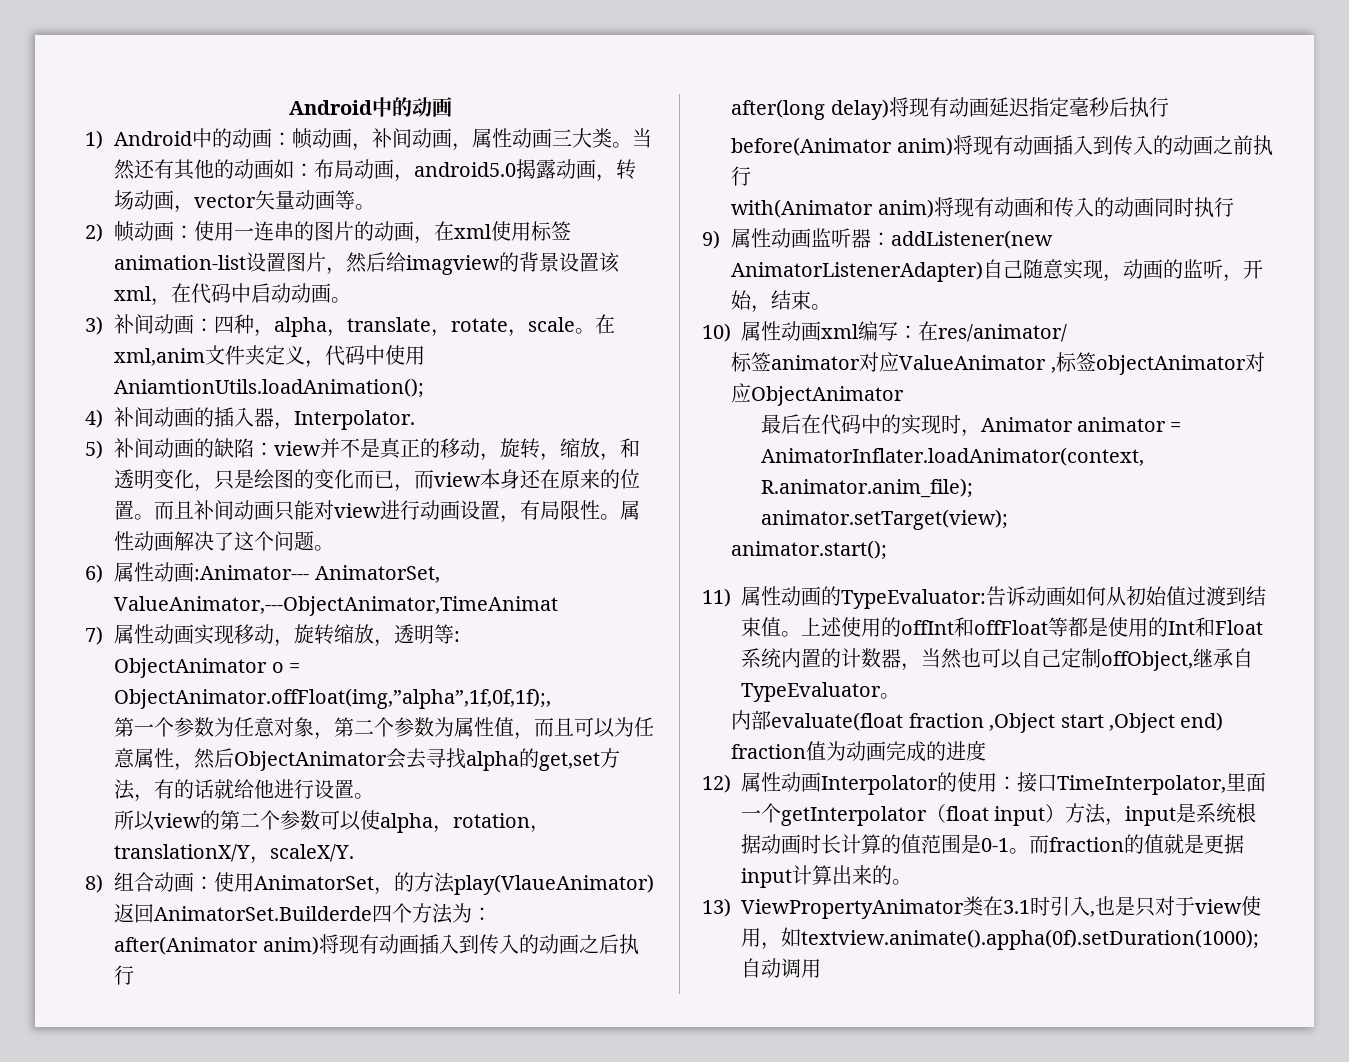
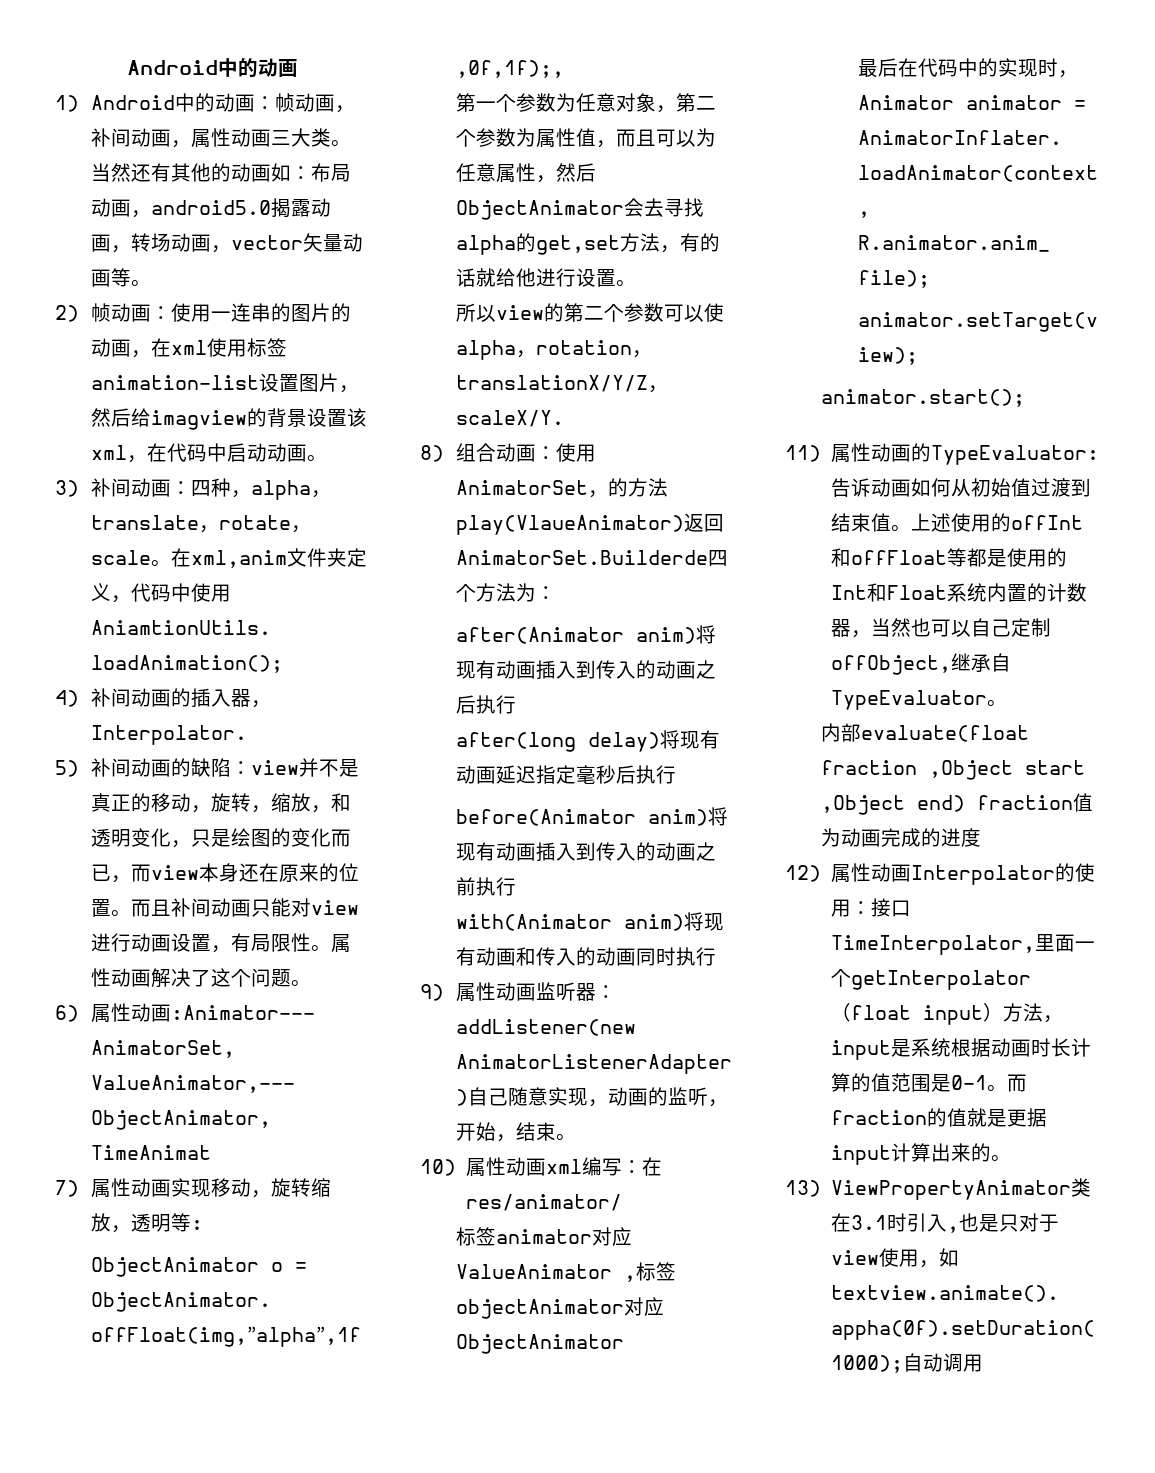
[114,844,251,862] translationX/Y -> [456,375,649,392] translationX/Y/Z

